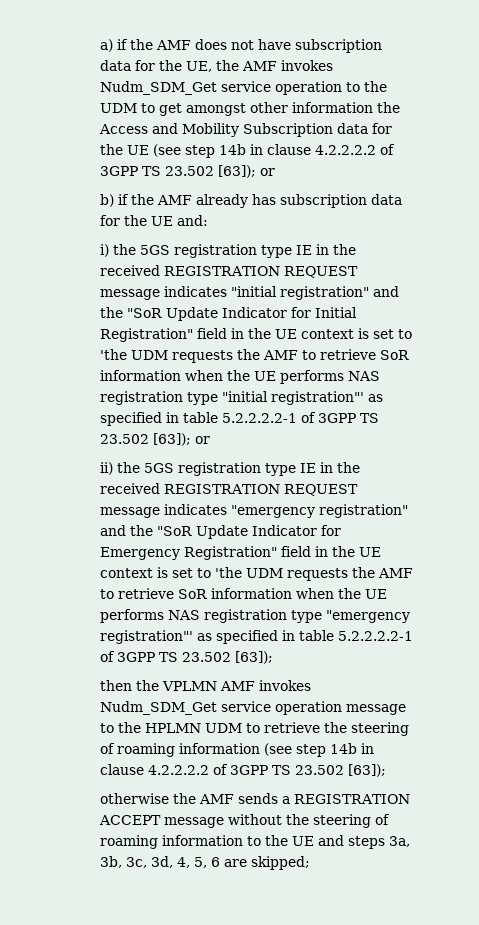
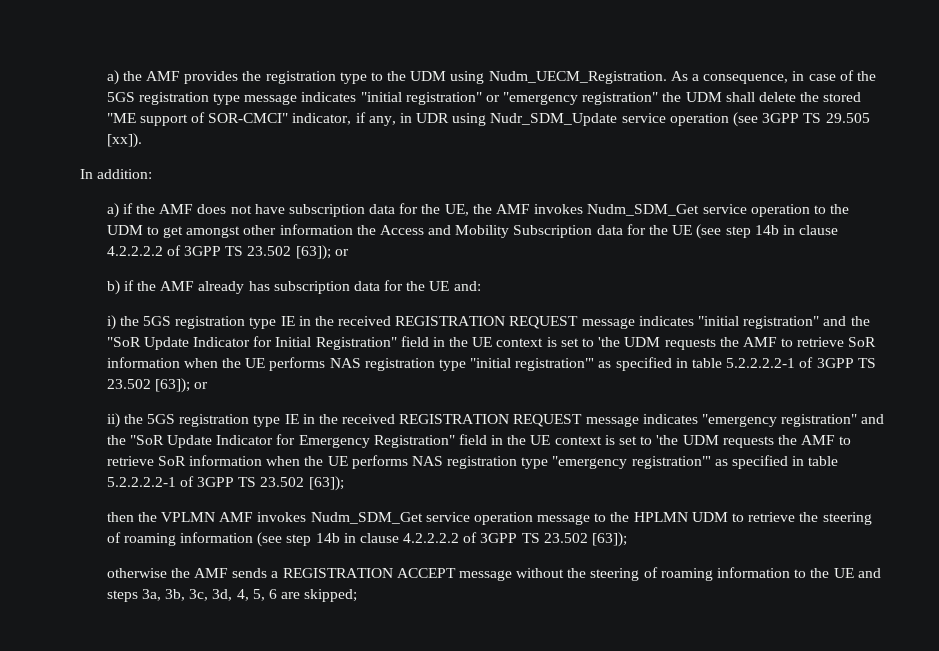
[99,39,113,52] a) -> [106,70,876,85] [106,92,862,105] [106,112,870,127] [106,133,142,148] [79,169,152,179] [106,203,119,218] a) the AMF provides the registration type to the UDM using Nudm_UECM_Registration. As a consequence, in case of the 5GS registration type message indicates "initial registration" or "emergency registration" the UDM shall delete the stored "ME support of SOR-CMCI" indicator, if any, in UDR using Nudr_SDM_Update service operation (see 3GPP TS 29.505 [xx]). // In addition: // a)

